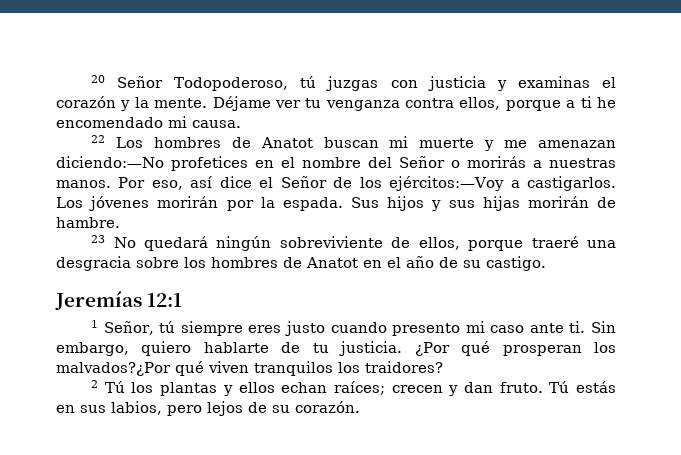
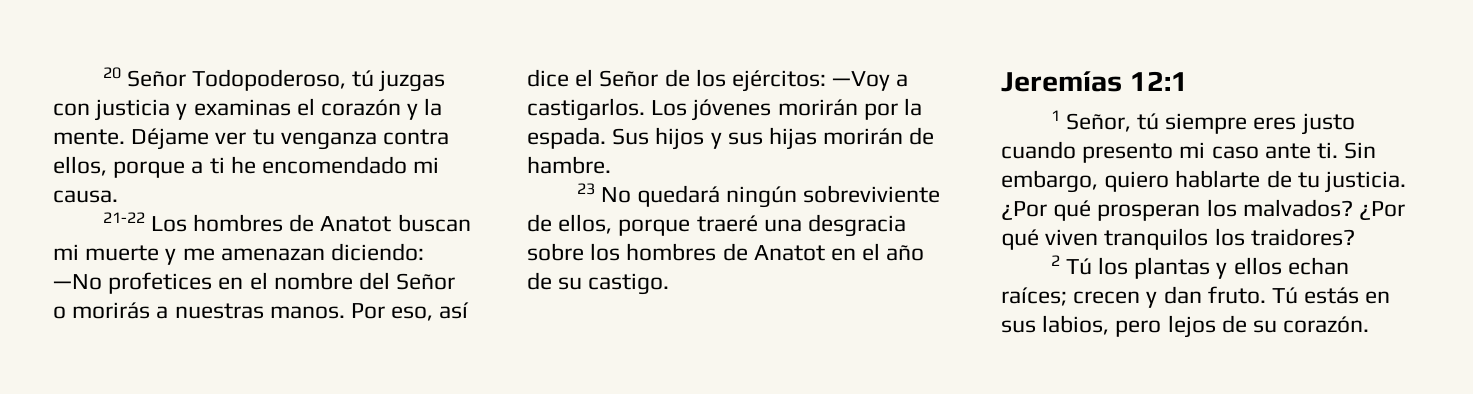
[91,135,106,143] 22 -> [102,212,145,223] 21-22
[56,156,164,168] diciendo:—No -> [331,243,425,261] [53,274,102,290] diciendo: —No
[389,176,505,191] ejércitos:—Voy -> [732,70,891,92] ejércitos: —Voy
[56,362,171,376] malvados?¿Por -> [1242,199,1406,221] malvados? ¿Por

